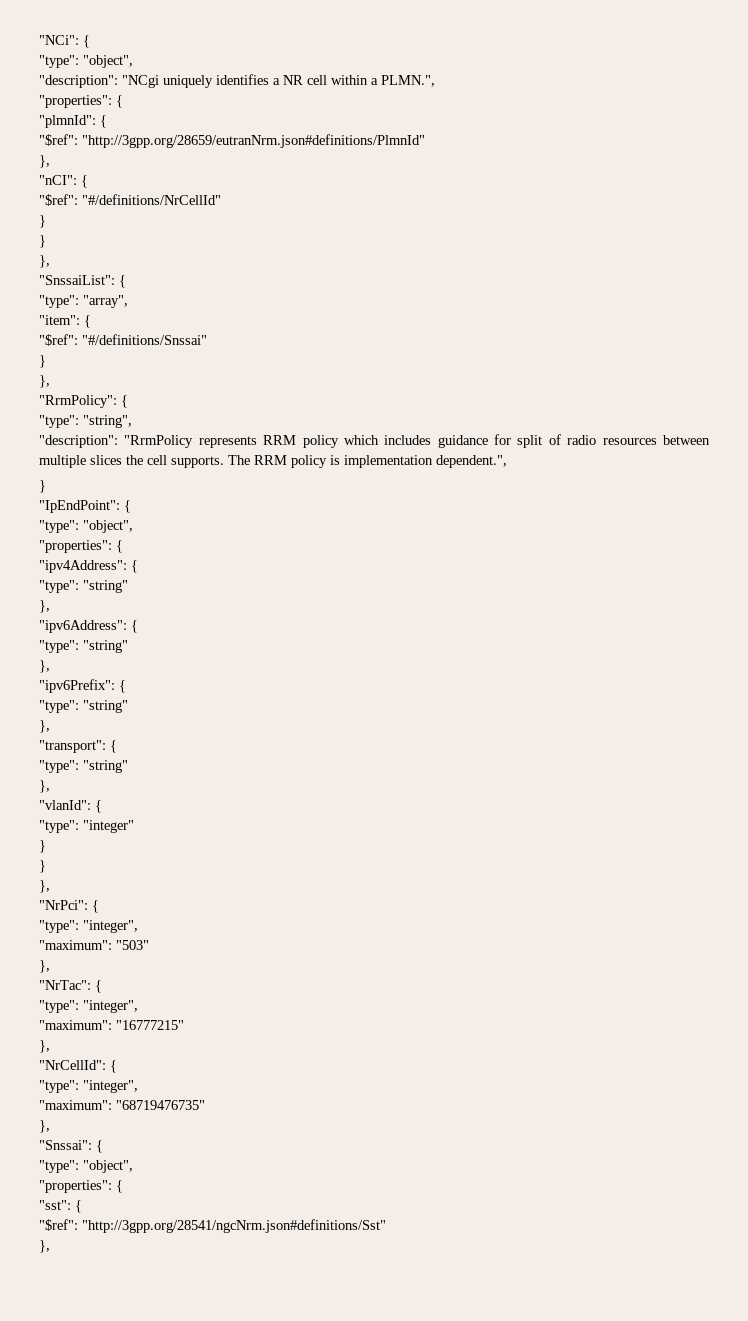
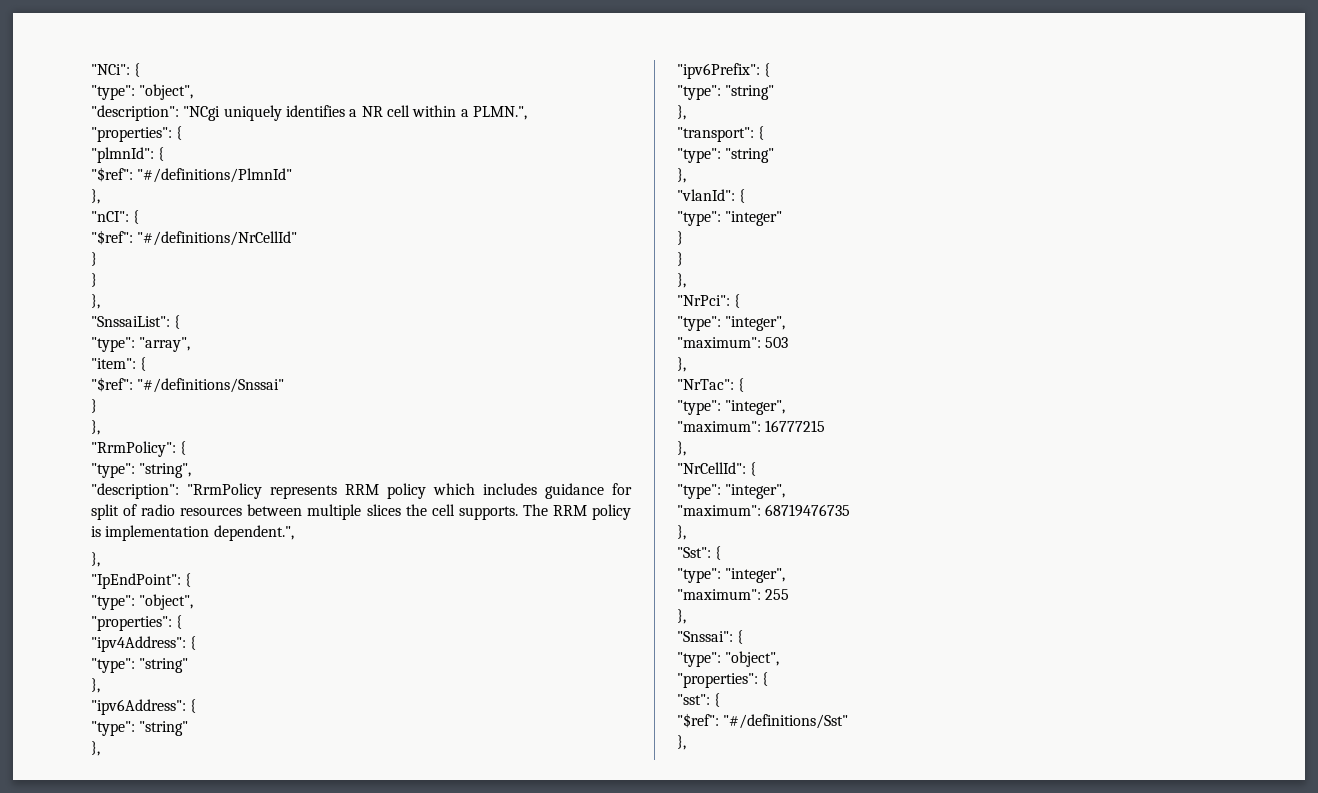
[82,134,425,148] "http://3gpp.org/28659/eutranNrm.json#definitions/PlmnId" -> [137,168,293,183] "#/definitions/PlmnId"
[39,480,46,493] } -> [91,552,100,567] },
[116,940,149,950] "503" -> [765,337,789,348] 503
[116,1020,184,1030] "16777215" -> [765,420,826,432] 16777215
[116,1100,205,1110] "68719476735" -> [765,504,851,517] [677,525,686,540] [677,546,722,560] [677,568,786,583] [677,589,790,600] 68719476735 // }, // "Sst": { // "type": "integer", // "maximum": 255
[82,1219,386,1233] "http://3gpp.org/28541/ngcNrm.json#definitions/Sst" -> [723,714,849,729] "#/definitions/Sst"

